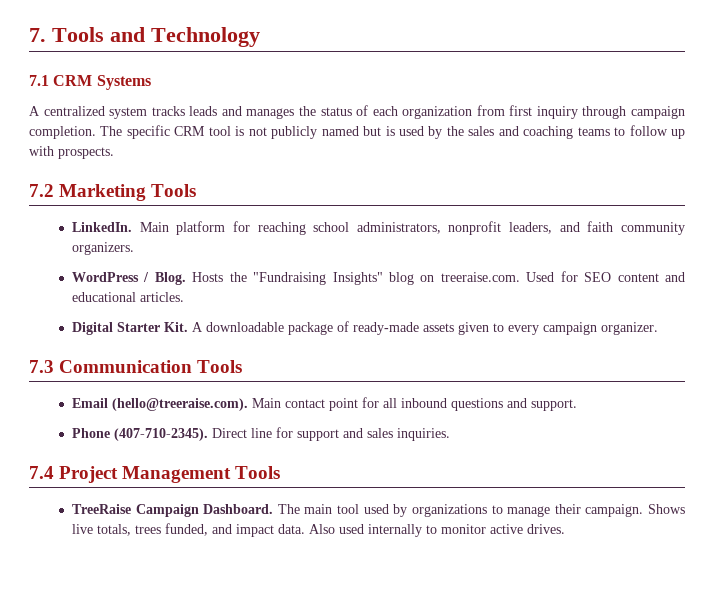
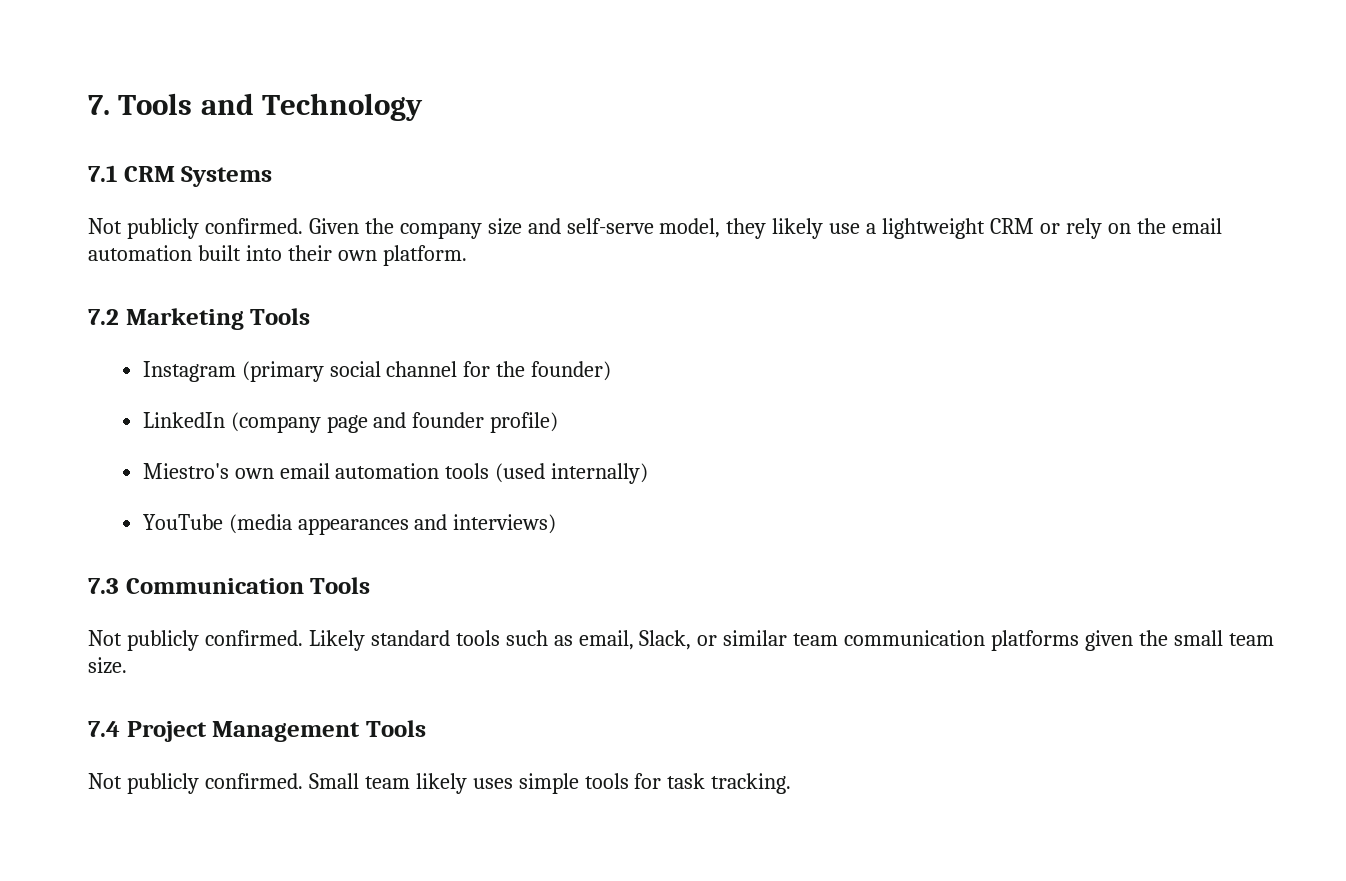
[29,105,685,119] [29,125,685,139] [29,146,114,159] [29,184,197,201] [72,221,685,235] [72,242,135,255] [72,271,685,285] [72,292,185,302] [72,321,659,335] [29,360,243,373] [72,397,578,411] [72,427,451,441] [29,466,281,483] [72,504,686,517] [72,523,566,537] A centralized system tracks leads and manages the status of each organization from first inquiry through campaign completion. The specific CRM tool is not publicly named but is used by the sales and coaching teams to follow up with prospects. // 7.2 Marketing Tools // LinkedIn. Main platform for reaching school administrators, nonprofit leaders, and faith community organizers. // WordPress / Blog. Hosts the "Fundraising Insights" blog on treeraise.com. Used for SEO content and educational articles. // Digital Starter Kit. A downloadable package of ready-made assets given to every campaign organizer. // 7.3 Communication Tools // Email (hello@treeraise.com). Main contact point for all inbound questions and support. // Phone (407-710-2345). Direct line for support and sales inquiries. // 7.4 Project Management Tools // TreeRaise Campaign Dashboard. The main tool used by organizations to manage their campaign. Shows live totals, trees funded, and impact data. Also used internally to monitor active drives. -> [88,218,1222,239] [88,245,467,266] [88,308,311,330] [142,361,612,382] [142,412,559,433] [142,463,649,484] [142,514,557,535] [88,577,371,594] [88,630,1274,651] [88,657,127,674] [88,720,426,742] [88,773,792,794] Not publicly confirmed. Given the company size and self-serve model, they likely use a lightweight CRM or rely on the email automation built into their own platform. // 7.2 Marketing Tools // Instagram (primary social channel for the founder) // LinkedIn (company page and founder profile) // Miestro's own email automation tools (used internally) // YouTube (media appearances and interviews) // 7.3 Communication Tools // Not publicly confirmed. Likely standard tools such as email, Slack, or similar team communication platforms given the small team size. // 7.4 Project Management Tools // Not publicly confirmed. Small team likely uses simple tools for task tracking.

